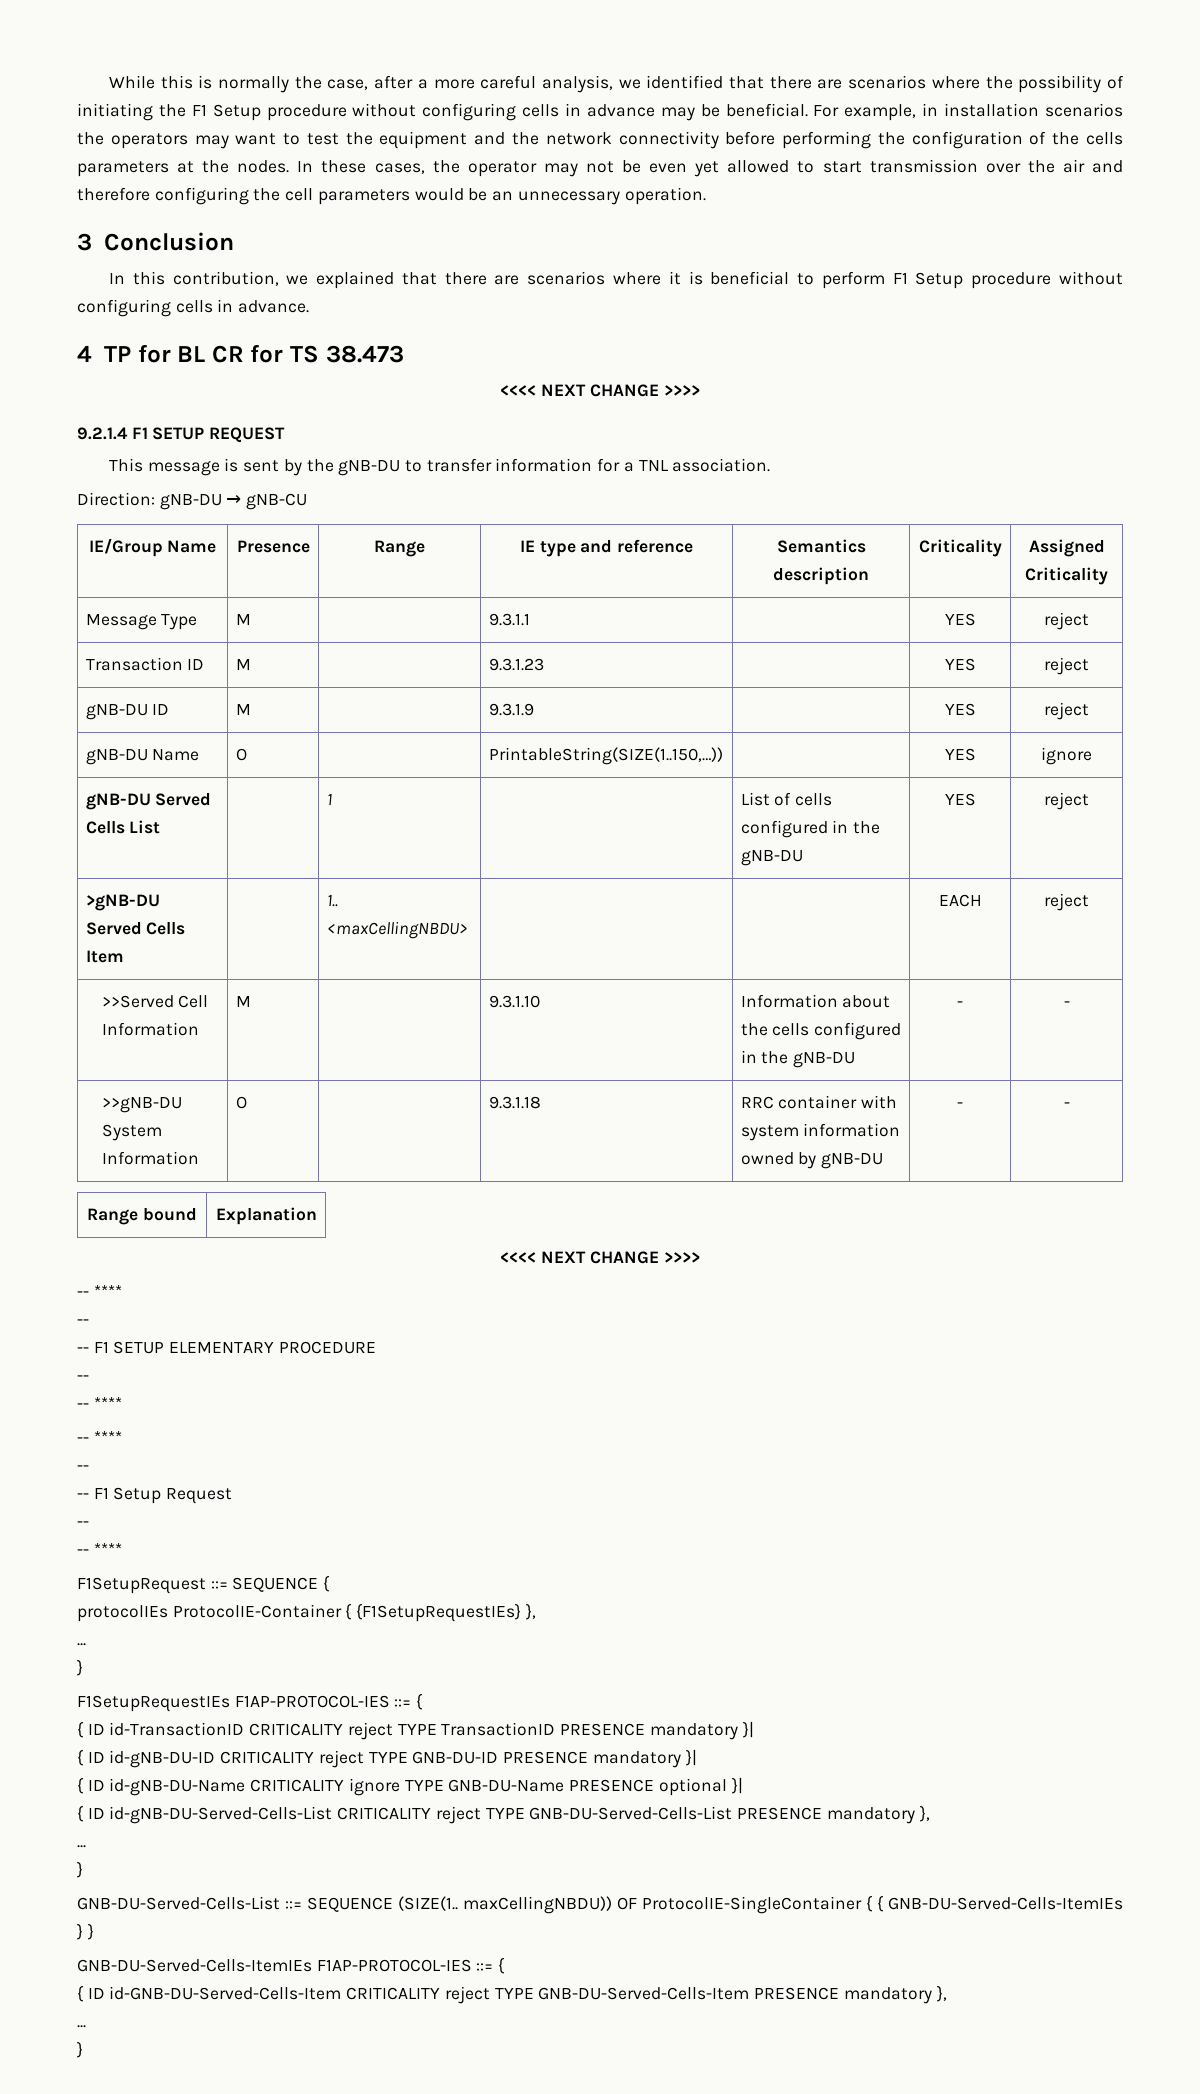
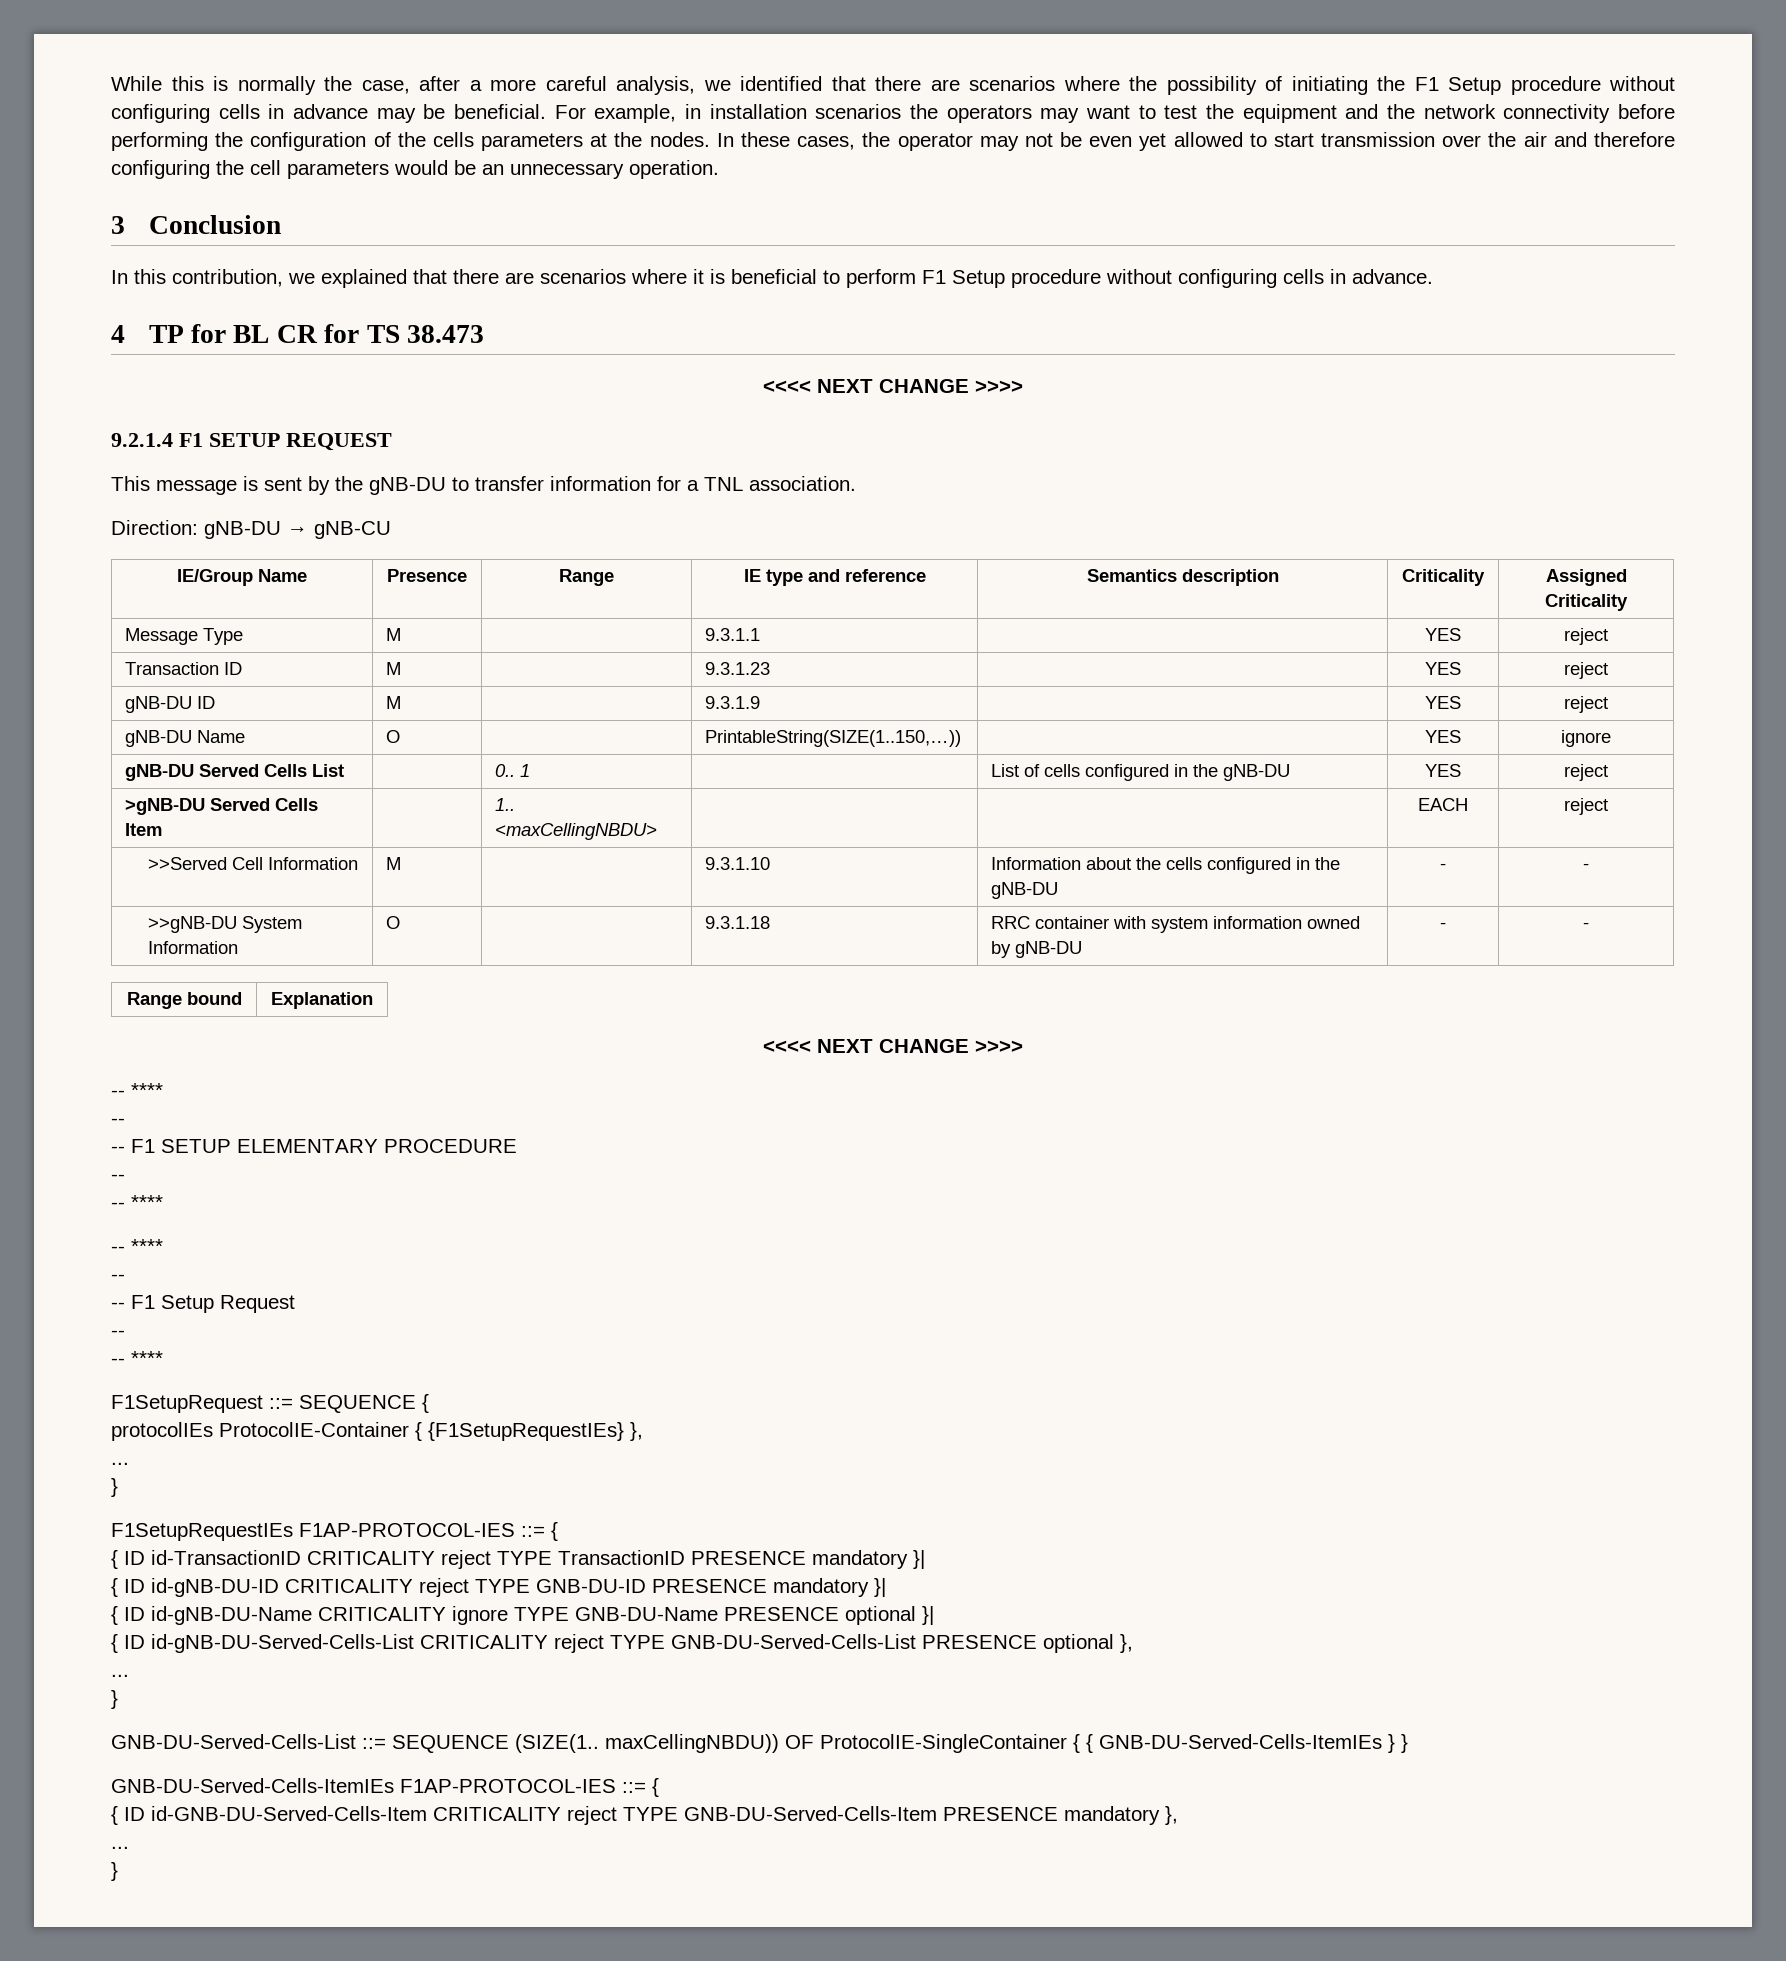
(161, 827) none -> [495,764,516,777] 0..
[826,1807,915,1824] mandatory -> [1043,1634,1114,1653] optional

